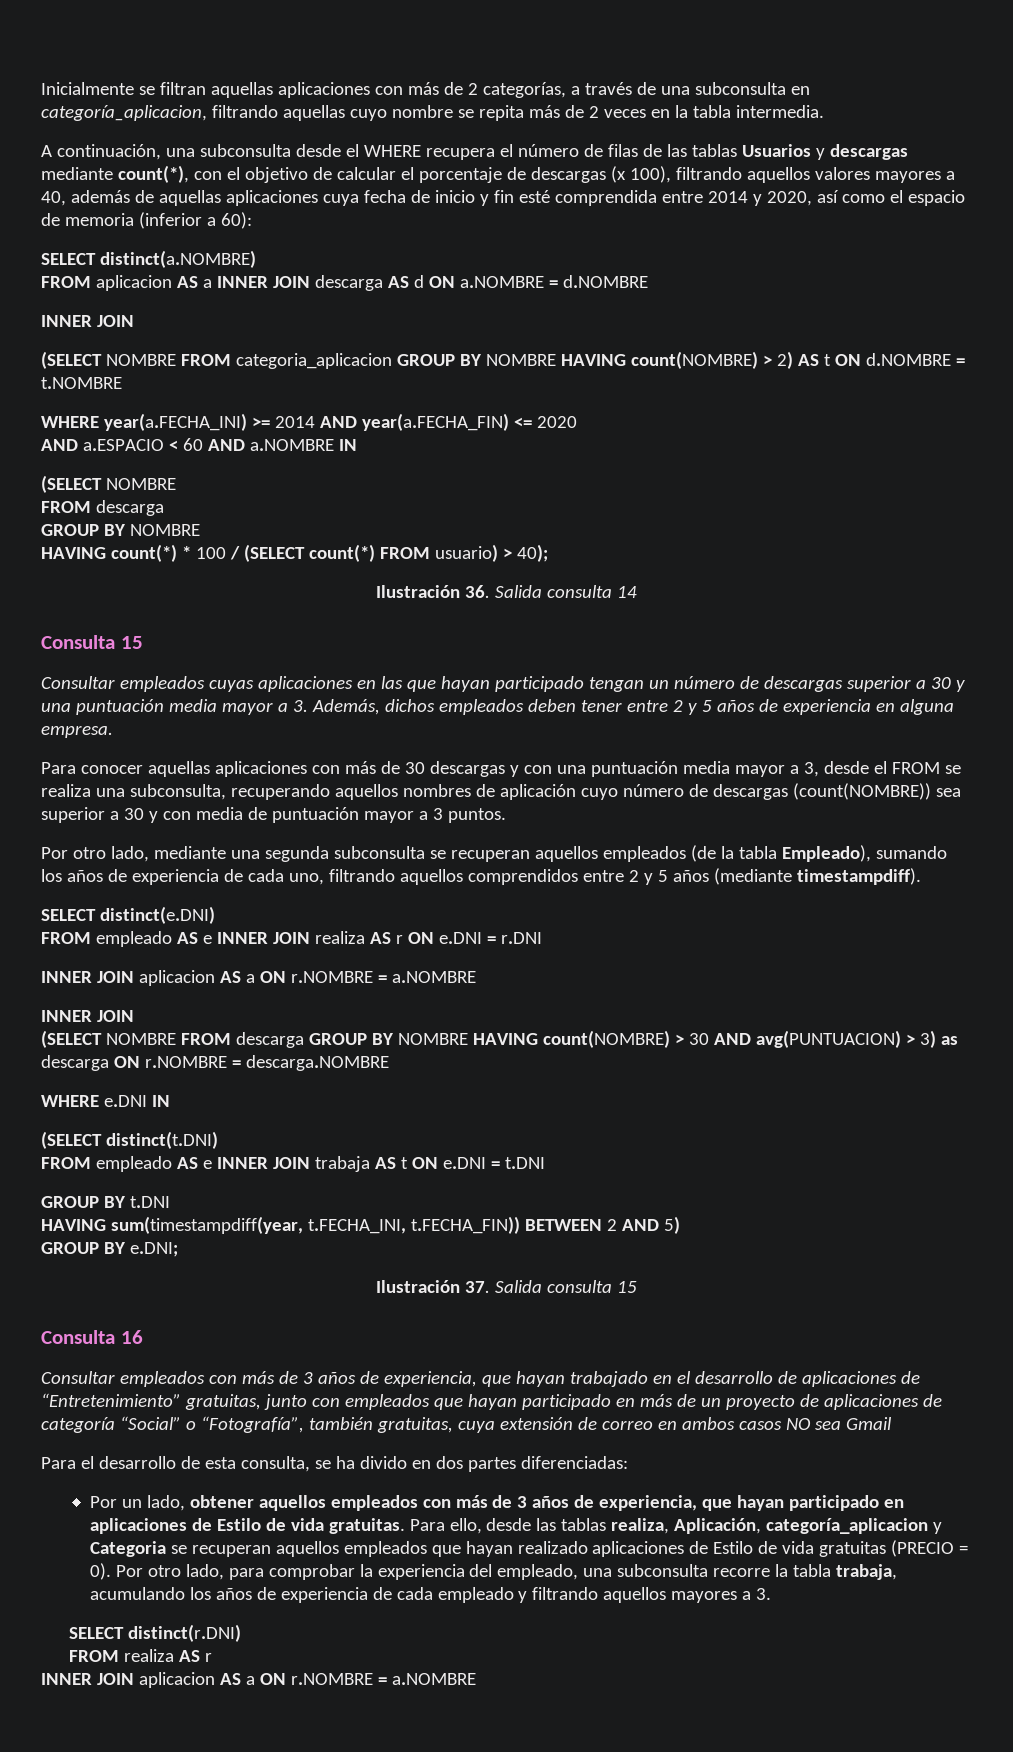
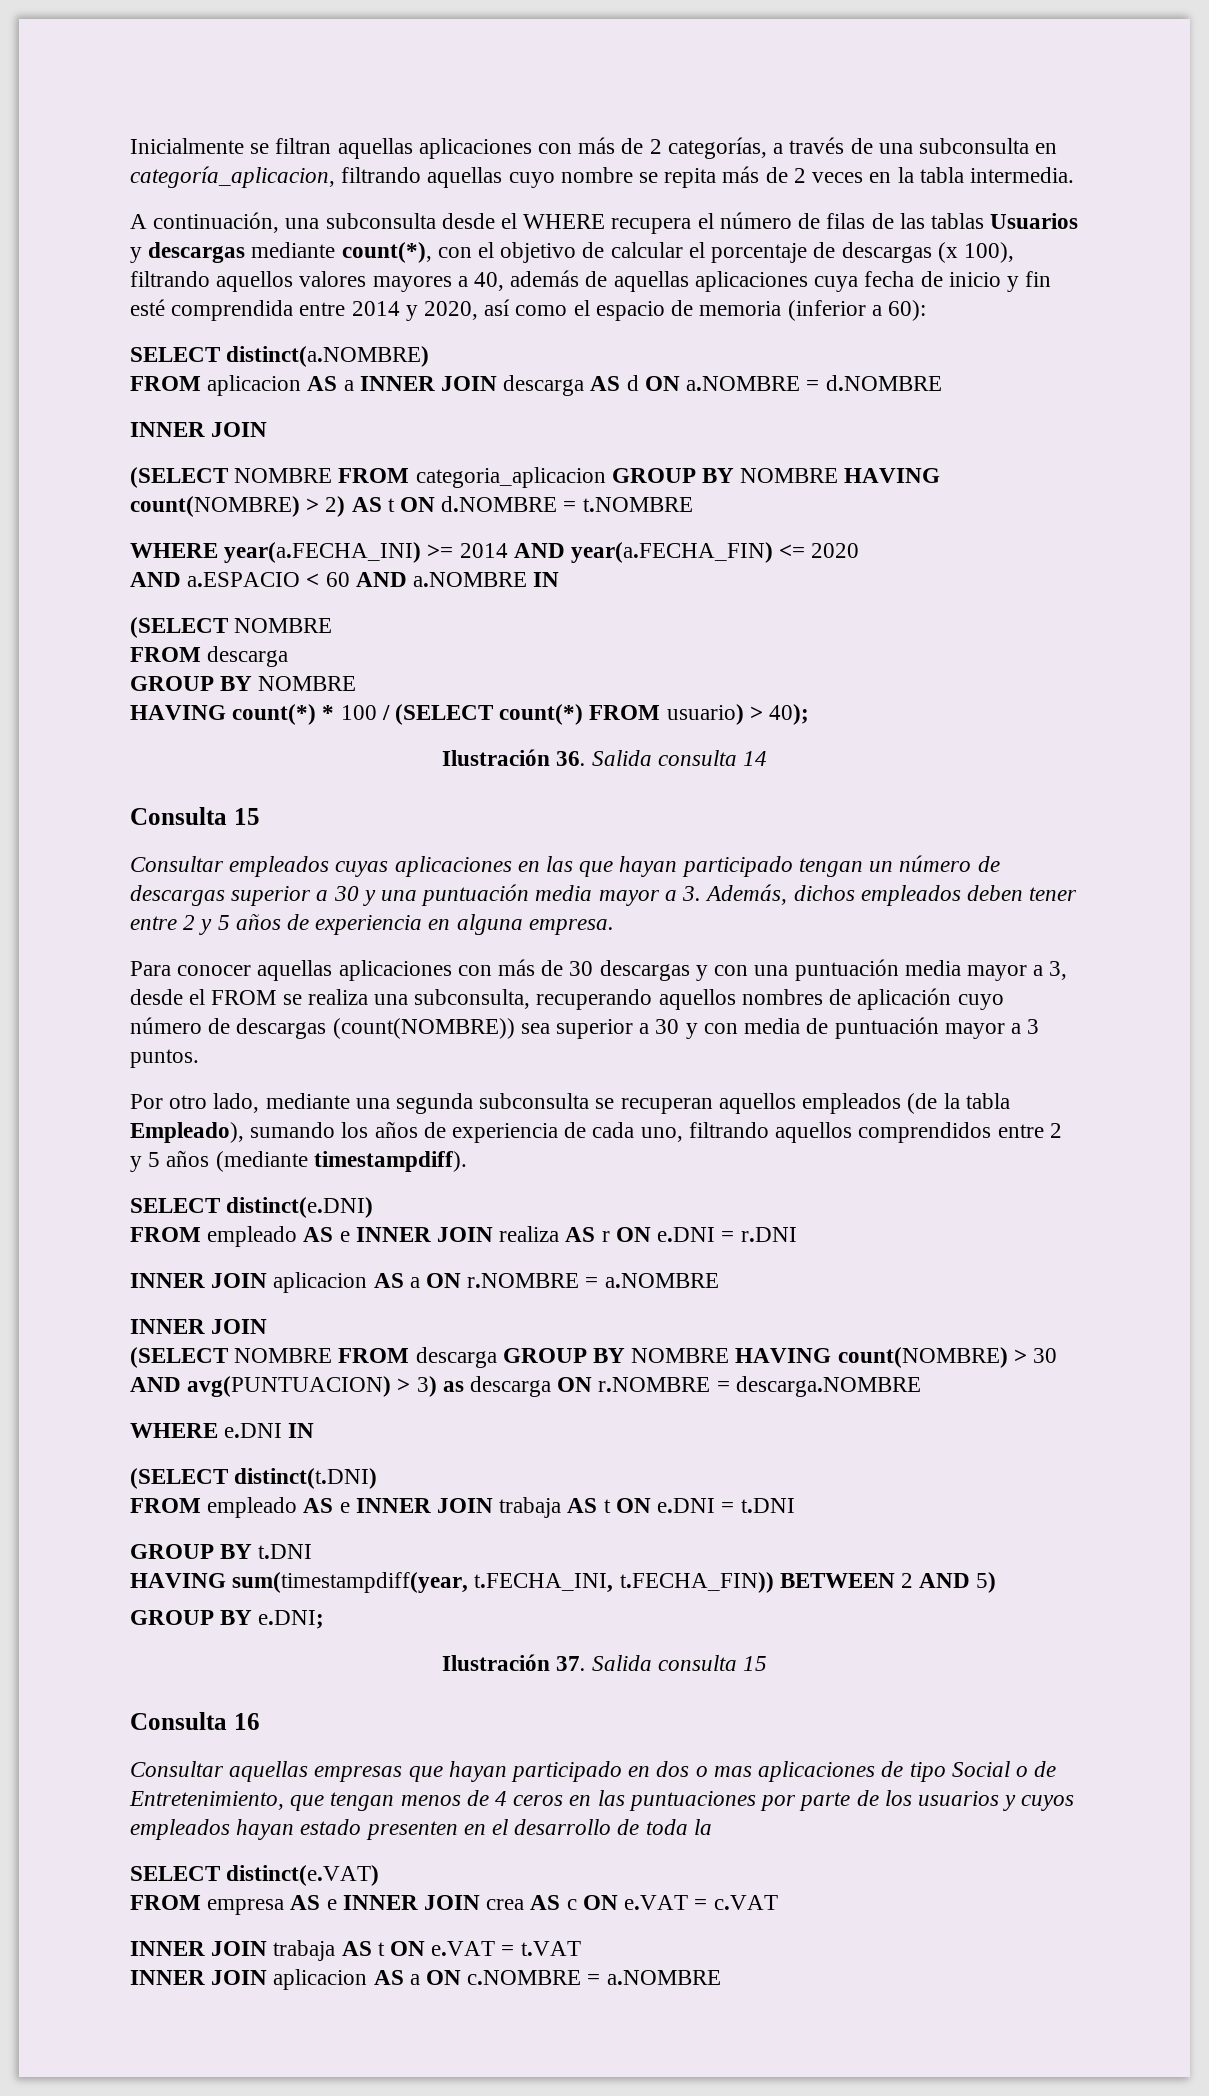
[119,1371,920,1387] [41,1393,942,1410] [41,1416,892,1433] [41,1456,628,1472] [89,1495,905,1511] [89,1518,943,1534] [89,1540,969,1557] [89,1563,898,1580] [89,1587,772,1603] [69,1624,242,1642] [69,1649,213,1662] [41,1672,373,1688] empleados con más de 3 años de experiencia, que hayan trabajado en el desarrollo de aplicaciones de “Entretenimiento” gratuitas, junto con empleados que hayan participado en más de un proyecto de aplicaciones de categoría “Social” o “Fotografía”, también gratuitas, cuya extensión de correo en ambos casos NO sea Gmail // Para el desarrollo de esta consulta, se ha divido en dos partes diferenciadas: // Por un lado, obtener aquellos empleados con más de 3 años de experiencia, que hayan participado en aplicaciones de Estilo de vida gratuitas. Para ello, desde las tablas realiza, Aplicación, categoría_aplicacion y Categoria se recuperan aquellos empleados que hayan realizado aplicaciones de Estilo de vida gratuitas (PRECIO = 0). Por otro lado, para comprobar la experiencia del empleado, una subconsulta recorre la tabla trabaja, acumulando los años de experiencia de cada empleado y filtrando aquellos mayores a 3. // SELECT distinct(r.DNI) // FROM realiza AS r // INNER JOIN aplicacion AS a ON r.NOMBRE -> [229,1761,1057,1782] [129,1790,1075,1811] [130,1819,712,1840] [130,1865,380,1886] [130,1895,778,1915] [130,1940,581,1961] [130,1969,582,1990] aquellas empresas que hayan participado en dos o mas aplicaciones de tipo Social o de Entretenimiento, que tengan menos de 4 ceros en las puntuaciones por parte de los usuarios y cuyos empleados hayan estado presenten en el desarrollo de toda la // SELECT distinct(e.VAT) // FROM empresa AS e INNER JOIN crea AS c ON e.VAT = c.VAT // INNER JOIN trabaja AS t ON e.VAT = t.VAT // INNER JOIN aplicacion AS a ON c.NOMBRE

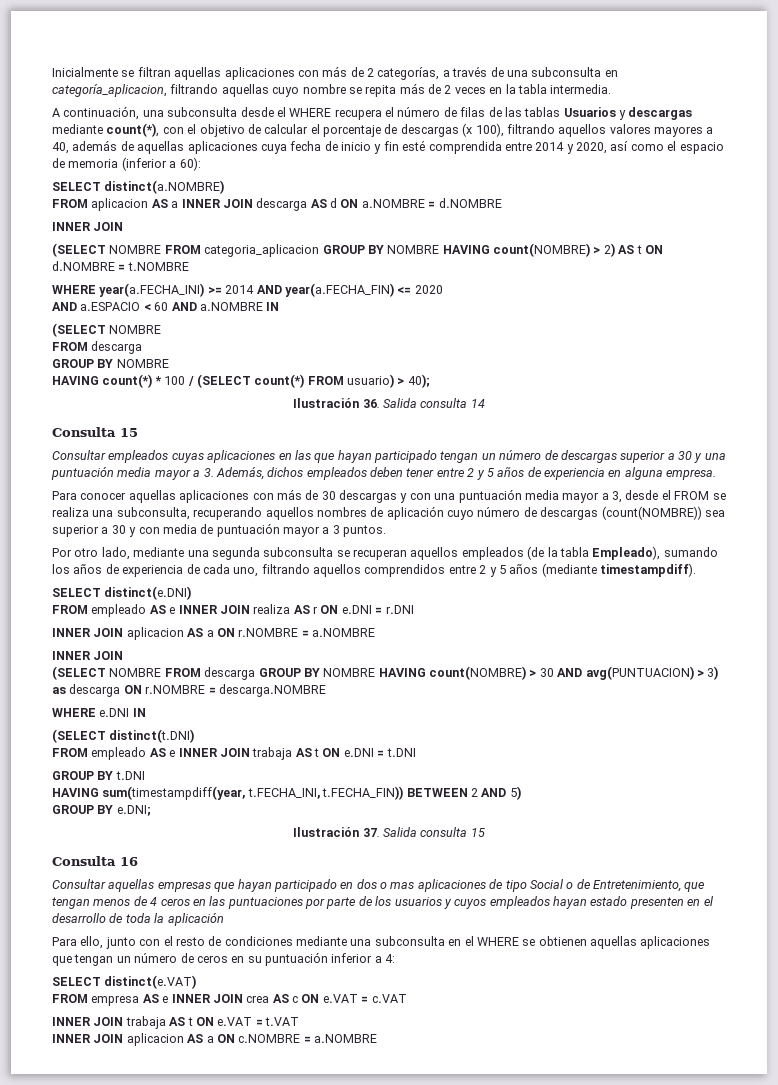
(712, 1827) none -> [167,912,224,926] [52,936,711,949] [52,952,396,966] aplicación // Para ello, junto con el resto de condiciones mediante una subconsulta en el WHERE se obtienen aquellas aplicaciones que tengan un número de ceros en su puntuación inferior a 4:

